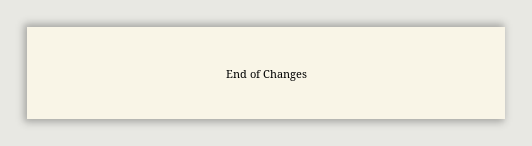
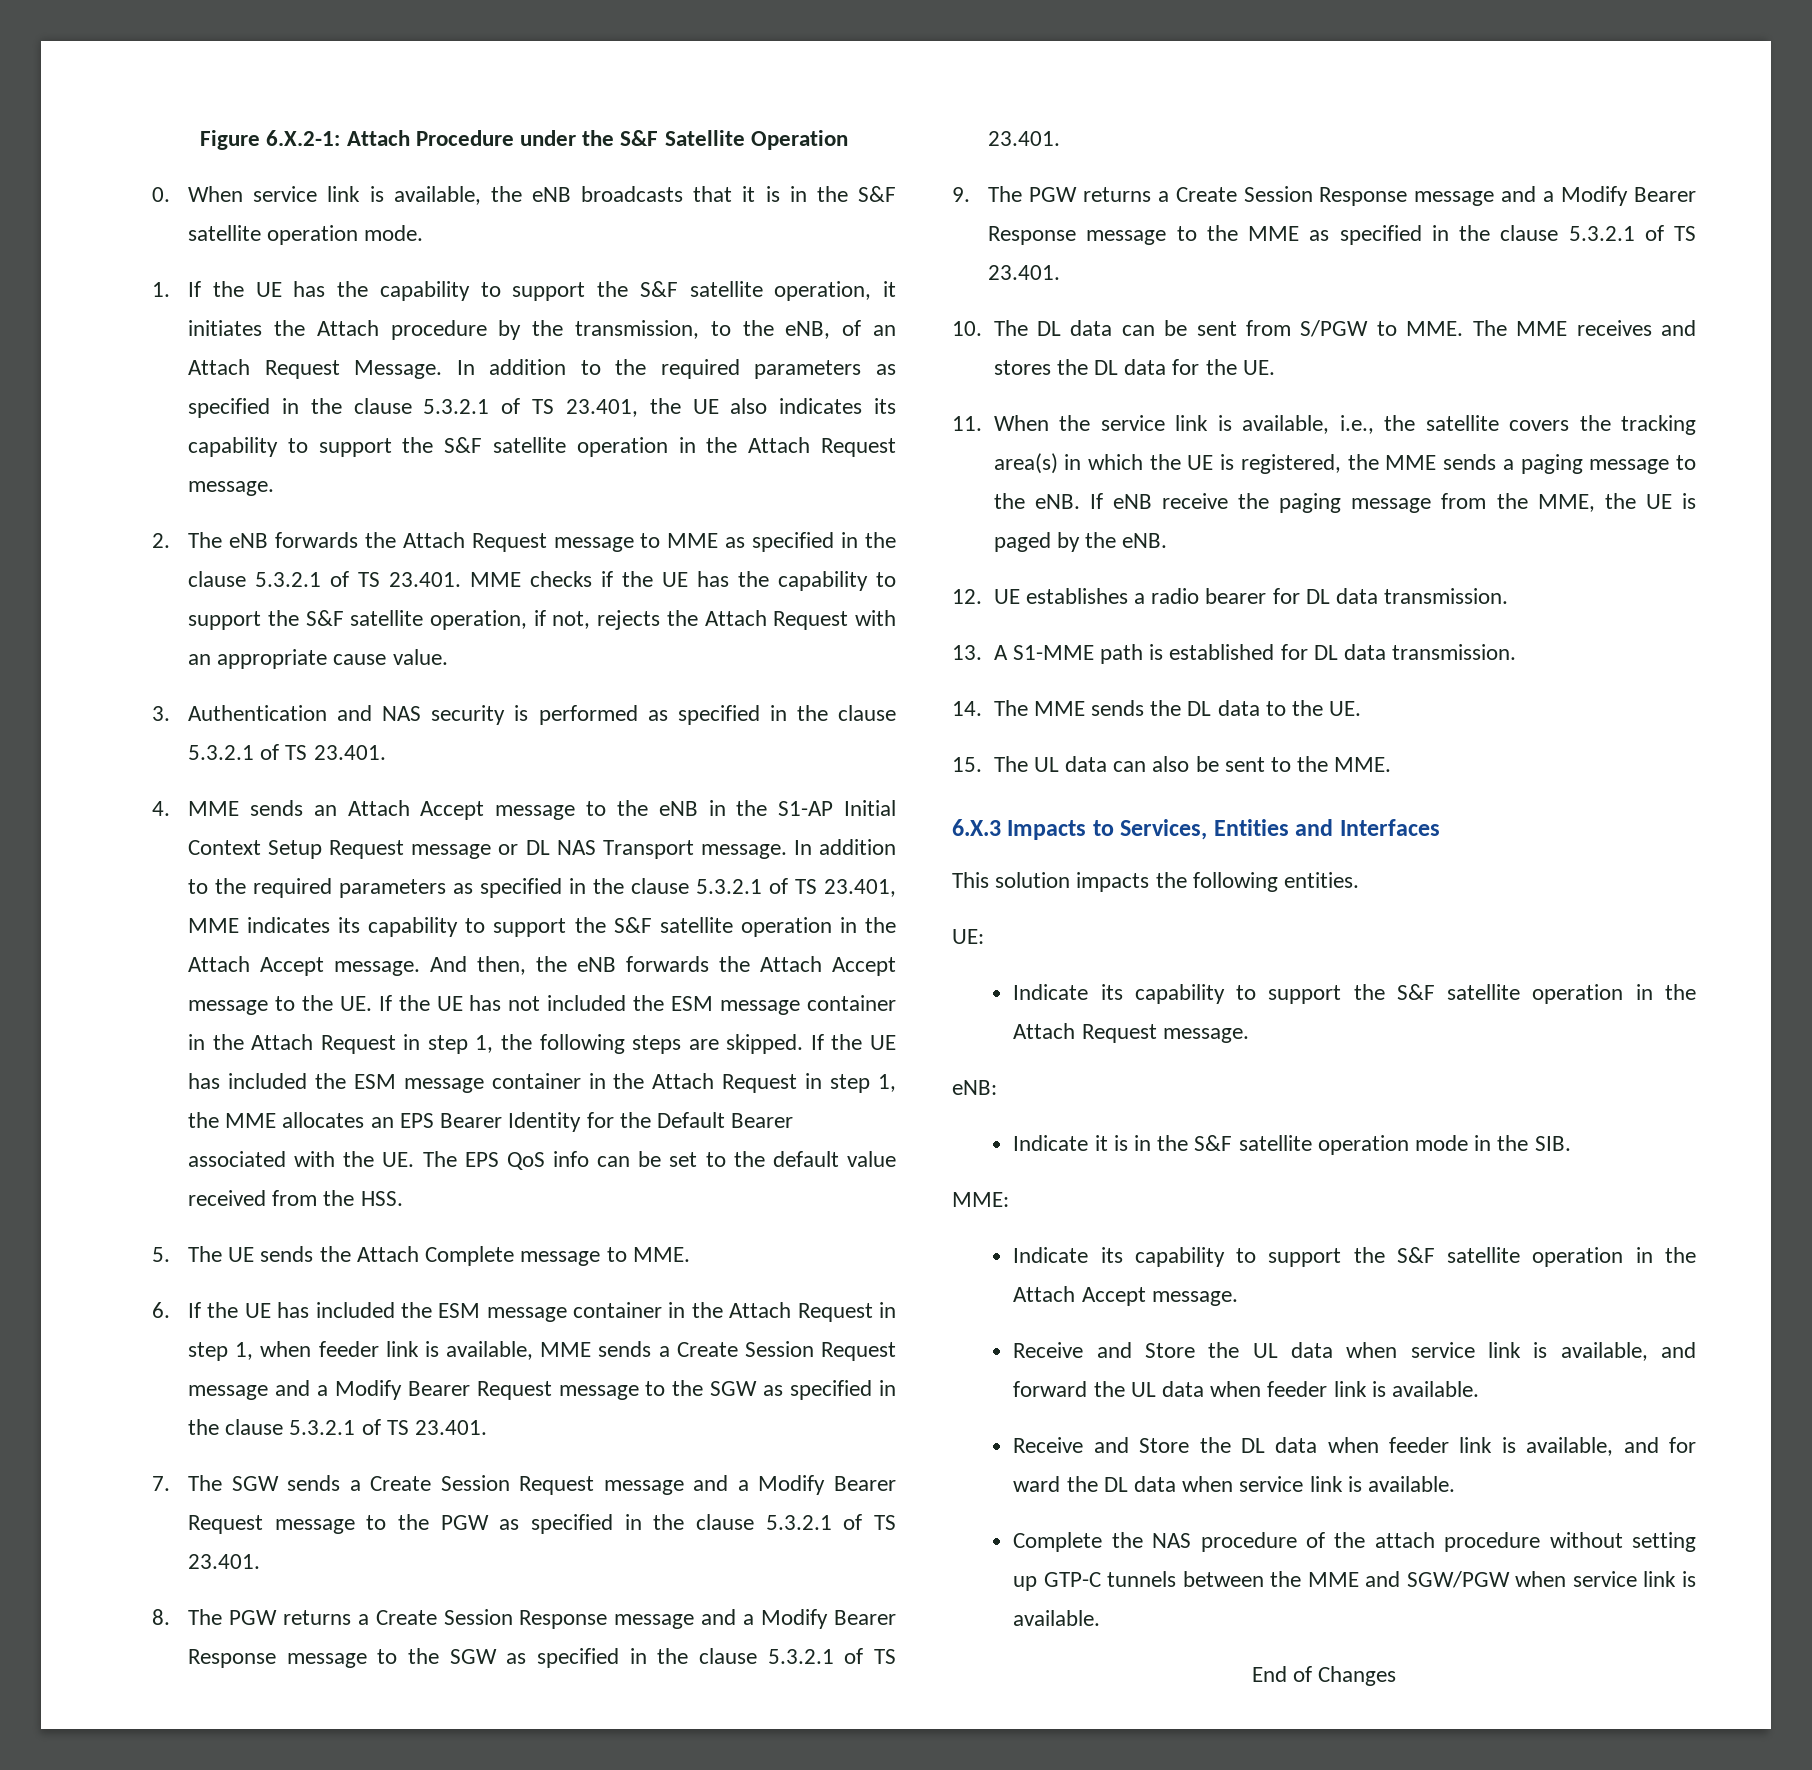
(225, 74) none -> [200,130,848,150] [152,186,896,205] [188,225,424,245] [152,281,897,301] [188,320,897,340] [188,359,896,379] [188,398,896,418] [188,437,897,457] [188,481,275,496] [152,532,896,552] [188,571,897,591] [188,610,896,630] [188,649,448,669] [152,705,896,725] [188,744,386,760] [152,800,896,820] [188,839,896,859] [188,878,896,898] [188,917,896,937] [188,956,896,976] [188,995,897,1015] [188,1034,897,1054] [188,1073,896,1093] [188,1112,794,1132] [188,1151,896,1170] [188,1190,403,1206] [152,1246,690,1266] [152,1302,896,1322] [188,1341,896,1361] [188,1380,896,1400] [188,1419,488,1435] [152,1475,896,1495] [188,1514,896,1534] [188,1554,261,1569] [152,1609,897,1629] [188,1648,896,1668] [988,131,1061,146] [952,186,1696,206] [988,225,1696,245] [988,265,1061,280] [952,320,1696,337] [993,359,1275,375] [952,415,1696,435] [993,453,1697,474] [993,493,1697,513] [993,532,1168,552] [952,588,1509,604] [952,644,1517,664] [952,700,1362,716] [952,756,1392,772] [952,819,1440,840] [952,872,1360,892] [952,929,984,944] [1013,984,1696,1004] [1013,1023,1249,1043] [952,1080,997,1095] [1013,1135,1571,1155] [952,1192,1009,1207] [1013,1247,1696,1267] [1013,1286,1238,1306] [1013,1342,1696,1361] [1013,1381,1480,1397] [1013,1437,1697,1456] [1013,1476,1456,1492] [1013,1532,1696,1552] [1013,1571,1696,1591] [1013,1610,1101,1626] Figure 6.X.2-1: Attach Procedure under the S&F Satellite Operation // 0. When service link is available, the eNB broadcasts that it is in the S&F satellite operation mode. // 1. If the UE has the capability to support the S&F satellite operation, it initiates the Attach procedure by the transmission, to the eNB, of an Attach Request Message. In addition to the required parameters as specified in the clause 5.3.2.1 of TS 23.401, the UE also indicates its capability to support the S&F satellite operation in the Attach Request message. // 2. The eNB forwards the Attach Request message to MME as specified in the clause 5.3.2.1 of TS 23.401. MME checks if the UE has the capability to support the S&F satellite operation, if not, rejects the Attach Request with an appropriate cause value. // 3. Authentication and NAS security is performed as specified in the clause 5.3.2.1 of TS 23.401. // 4. MME sends an Attach Accept message to the eNB in the S1-AP Initial Context Setup Request message or DL NAS Transport message. In addition to the required parameters as specified in the clause 5.3.2.1 of TS 23.401, MME indicates its capability to support the S&F satellite operation in the Attach Accept message. And then, the eNB forwards the Attach Accept message to the UE. If the UE has not included the ESM message container in the Attach Request in step 1, the following steps are skipped. If the UE has included the ESM message container in the Attach Request in step 1, the MME allocates an EPS Bearer Identity for the Default Bearer associated with the UE. The EPS QoS info can be set to the default value received from the HSS. // 5. The UE sends the Attach Complete message to MME. // 6. If the UE has included the ESM message container in the Attach Request in step 1, when feeder link is available, MME sends a Create Session Request message and a Modify Bearer Request message to the SGW as specified in the clause 5.3.2.1 of TS 23.401. // 7. The SGW sends a Create Session Request message and a Modify Bearer Request message to the PGW as specified in the clause 5.3.2.1 of TS 23.401. // 8. The PGW returns a Create Session Response message and a Modify Bearer Response message to the SGW as specified in the clause 5.3.2.1 of TS 23.401. // 9. The PGW returns a Create Session Response message and a Modify Bearer Response message to the MME as specified in the clause 5.3.2.1 of TS 23.401. // 10. The DL data can be sent from S/PGW to MME. The MME receives and stores the DL data for the UE. // 11. When the service link is available, i.e., the satellite covers the tracking area(s) in which the UE is registered, the MME sends a paging message to the eNB. If eNB receive the paging message from the MME, the UE is paged by the eNB. // 12. UE establishes a radio bearer for DL data transmission. // 13. A S1-MME path is established for DL data transmission. // 14. The MME sends the DL data to the UE. // 15. The UL data can also be sent to the MME. // 6.X.3 Impacts to Services, Entities and Interfaces // This solution impacts the following entities. // UE: // Indicate its capability to support the S&F satellite operation in the Attach Request message. // eNB: // Indicate it is in the S&F satellite operation mode in the SIB. // MME: // Indicate its capability to support the S&F satellite operation in the Attach Accept message. // Receive and Store the UL data when service link is available, and forward the UL data when feeder link is available. // Receive and Store the DL data when feeder link is available, and for ward the DL data when service link is available. // Complete the NAS procedure of the attach procedure without setting up GTP-C tunnels between the MME and SGW/PGW when service link is available. //

